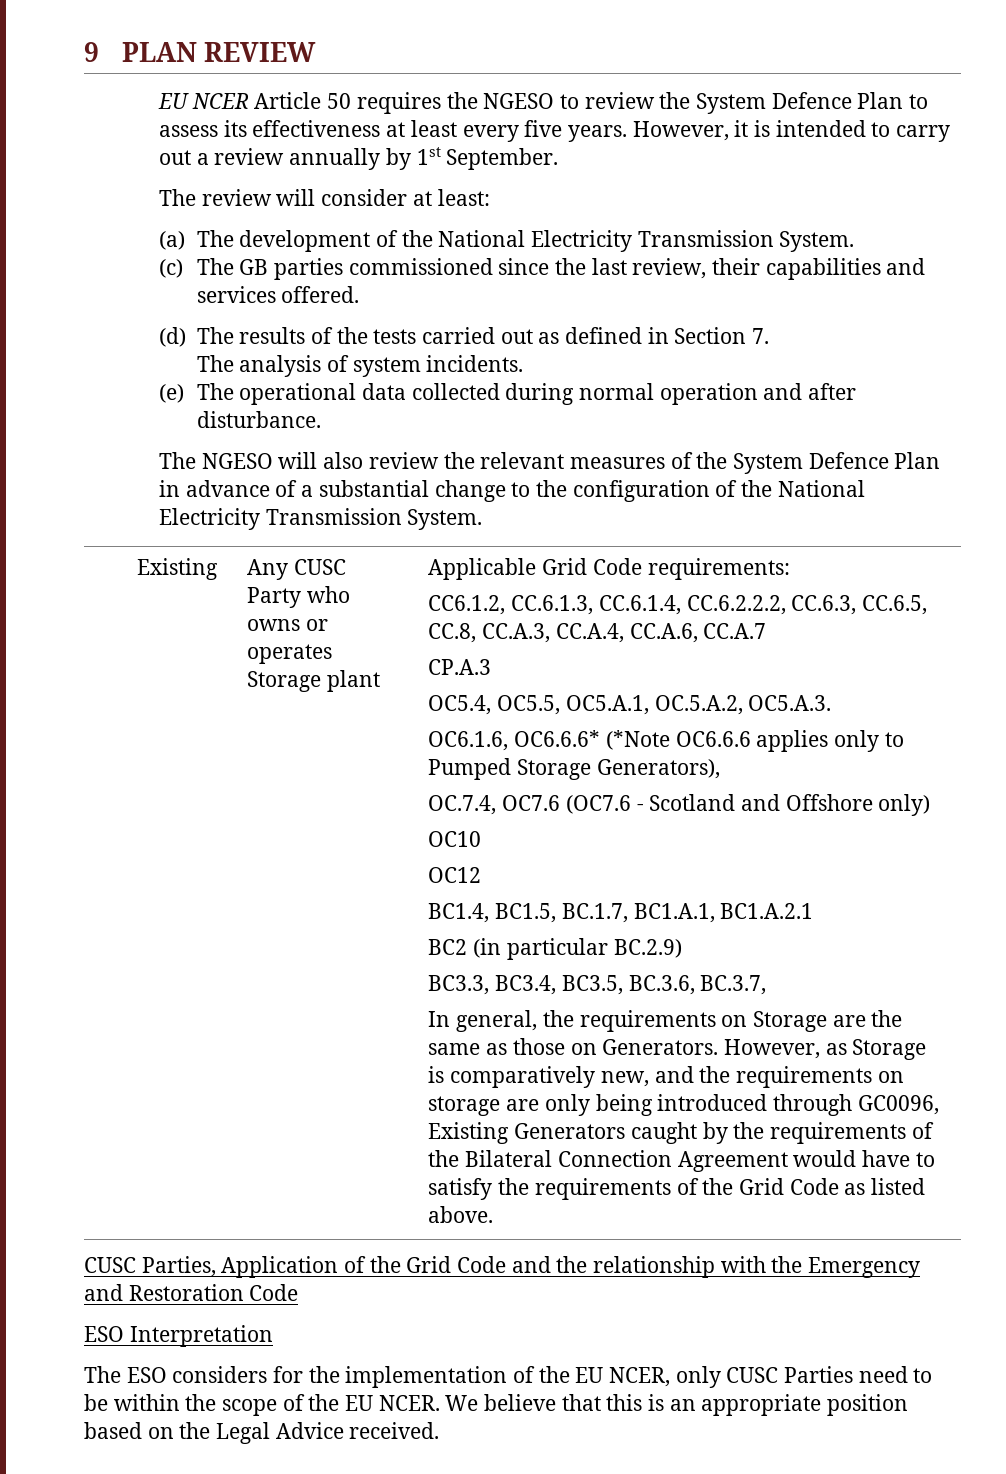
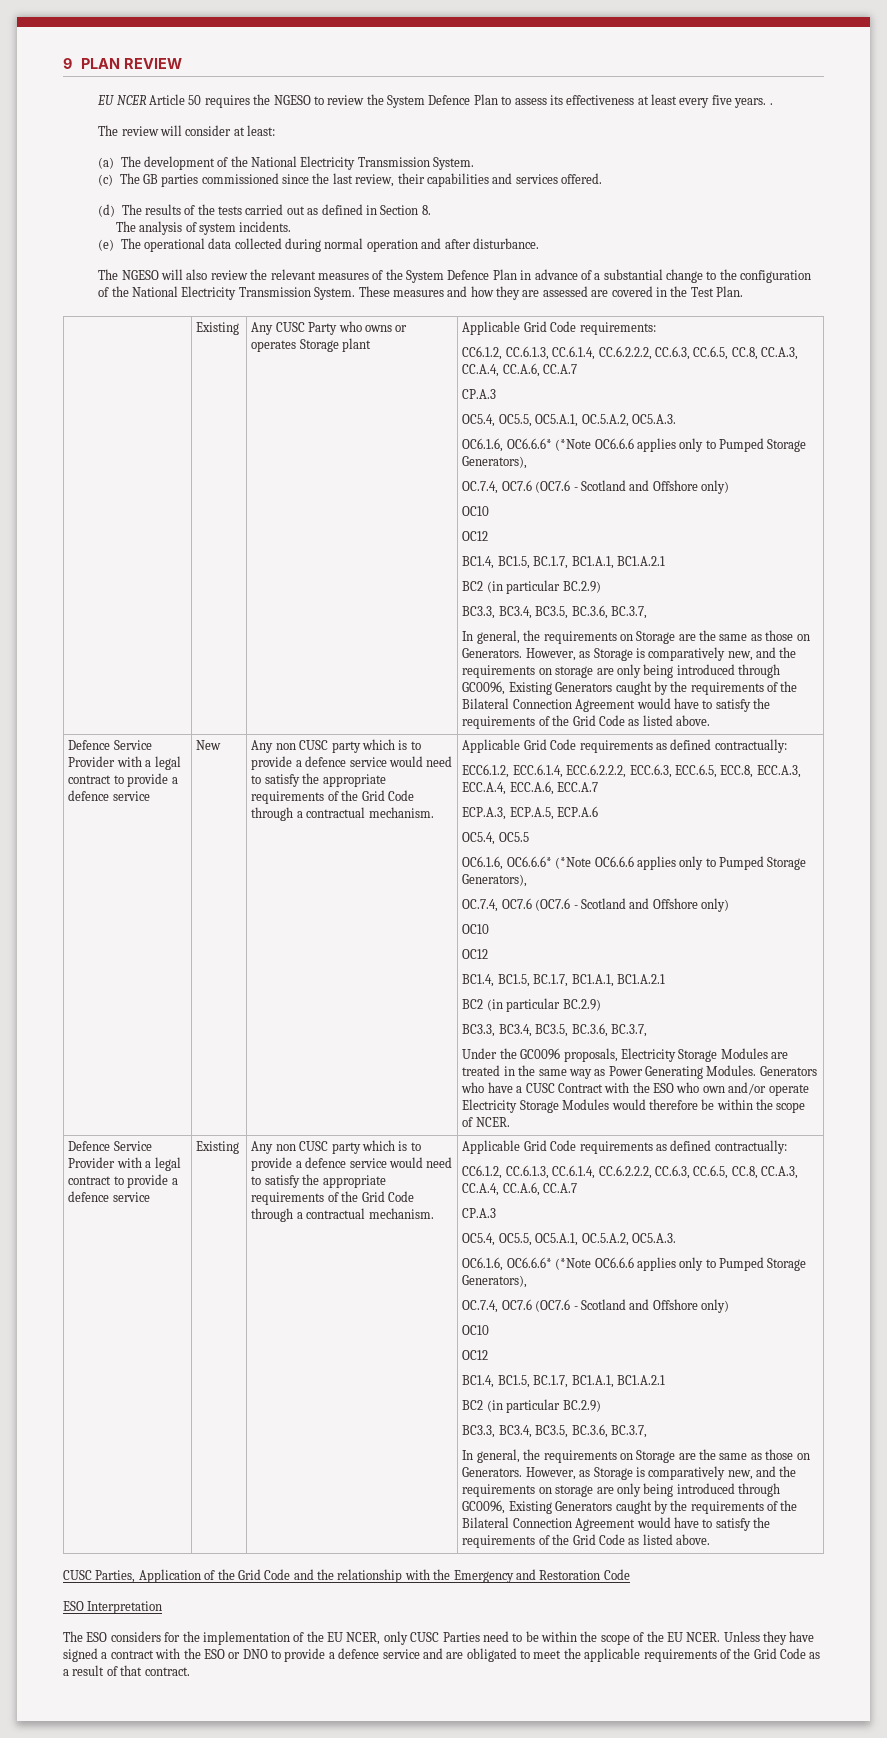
[632,120,950,142] [159,147,559,170] However, it is intended to carry out a review annually by 1st September. -> [769,103,773,105] .
[752,328,770,344] 7. -> [421,205,431,215] 8.
(483, 519) none -> [358,286,744,300] These measures and how they are assessed are covered in the Test Plan.
(494, 1214) none -> [68,740,152,750] [68,756,181,770] [68,773,178,787] [68,790,150,801] [196,740,222,750] [251,739,421,753] [251,756,453,770] [251,773,386,787] [251,790,414,804] [251,807,434,821] [462,739,787,753] [462,764,801,778] [462,781,599,795] [462,806,599,820] [462,832,529,845] [462,856,807,870] [462,874,528,887] [462,898,730,912] [462,924,490,934] [462,949,489,959] [462,974,665,987] [462,998,601,1012] [462,1023,647,1037] [462,1048,789,1062] [462,1065,817,1079] [461,1082,809,1096] [462,1099,806,1113] [462,1117,510,1127] [68,1141,152,1151] [68,1157,181,1171] [68,1174,178,1188] [68,1191,150,1202] [196,1141,240,1154] [251,1140,421,1154] [251,1157,453,1171] [251,1174,386,1188] [251,1191,414,1205] [251,1208,434,1222] [462,1140,787,1154] [462,1165,799,1179] [462,1182,578,1196] [462,1208,497,1218] [462,1233,676,1246] [462,1257,807,1271] [462,1275,528,1288] [462,1299,730,1313] [462,1325,490,1335] [462,1350,489,1360] [462,1375,665,1388] [462,1399,601,1413] [462,1424,647,1438] [462,1449,810,1463] [462,1466,797,1480] [462,1483,781,1497] [462,1500,798,1514] [462,1517,771,1531] [462,1534,711,1548] // Defence Service Provider with a legal contract to provide a defence service | New | Any non CUSC party which is to provide a defence service would need to satisfy the appropriate requirements of the Grid Code through a contractual mechanism. | Applicable Grid Code requirements as defined contractually: // ECC6.1.2, ECC.6.1.4, ECC.6.2.2.2, ECC.6.3, ECC.6.5, ECC.8, ECC.A.3, ECC.A.4, ECC.A.6, ECC.A.7 // ECP.A.3, ECP.A.5, ECP.A.6 // OC5.4, OC5.5 // OC6.1.6, OC6.6.6* (*Note OC6.6.6 applies only to Pumped Storage Generators), // OC.7.4, OC7.6 (OC7.6 - Scotland and Offshore only) // OC10 // OC12 // BC1.4, BC1.5, BC.1.7, BC1.A.1, BC1.A.2.1 // BC2 (in particular BC.2.9) // BC3.3, BC3.4, BC3.5, BC.3.6, BC.3.7, // Under the GC0096 proposals, Electricity Storage Modules are treated in the same way as Power Generating Modules. Generators who have a CUSC Contract with the ESO who own and/or operate Electricity Storage Modules would therefore be within the scope of NCER. // Defence Service Provider with a legal contract to provide a defence service | Existing | Any non CUSC party which is to provide a defence service would need to satisfy the appropriate requirements of the Grid Code through a contractual mechanism. | Applicable Grid Code requirements as defined contractually: // CC6.1.2, CC.6.1.3, CC.6.1.4, CC.6.2.2.2, CC.6.3, CC.6.5, CC.8, CC.A.3, CC.A.4, CC.A.6, CC.A.7 // CP.A.3 // OC5.4, OC5.5, OC5.A.1, OC.5.A.2, OC5.A.3. // OC6.1.6, OC6.6.6* (*Note OC6.6.6 applies only to Pumped Storage Generators), // OC.7.4, OC7.6 (OC7.6 - Scotland and Offshore only) // OC10 // OC12 // BC1.4, BC1.5, BC.1.7, BC1.A.1, BC1.A.2.1 // BC2 (in particular BC.2.9) // BC3.3, BC3.4, BC3.5, BC.3.6, BC.3.7, // In general, the requirements on Storage are the same as those on Generators. However, as Storage is comparatively new, and the requirements on storage are only being introduced through GC0096, Existing Generators caught by the requirements of the Bilateral Connection Agreement would have to satisfy the requirements of the Grid Code as listed above.
[445,1394,909,1416] [84,1422,440,1444] We believe that this is an appropriate position based on the Legal Advice received. -> [723,1631,815,1645] [63,1648,821,1662] [63,1665,190,1676] Unless they have signed a contract with the ESO or DNO to provide a defence service and are obligated to meet the applicable requirements of the Grid Code as a result of that contract.

